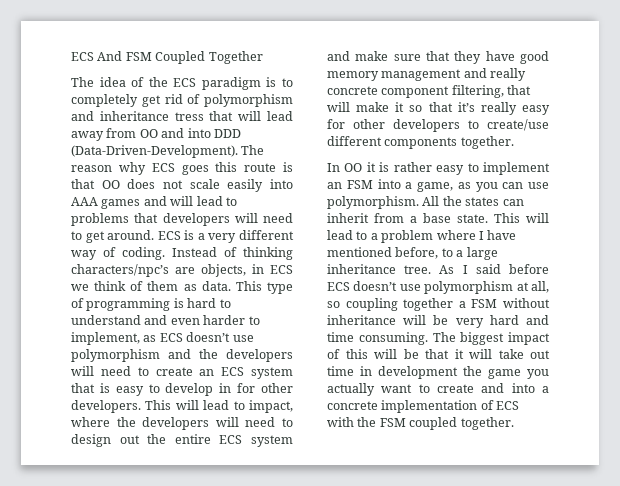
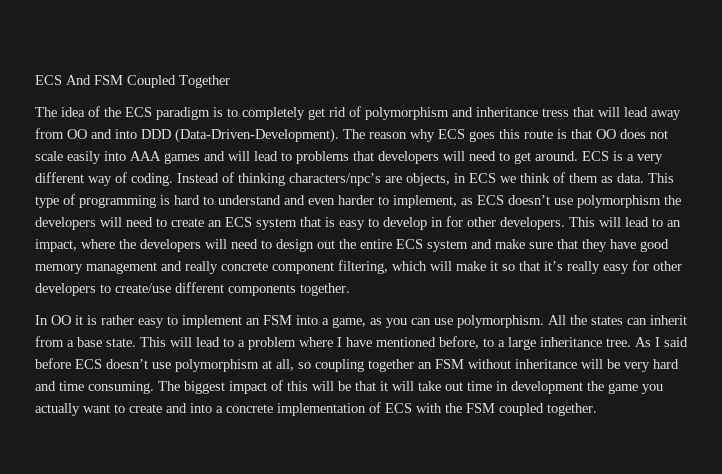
[168,349,191,359] and -> (661, 201) none
(245, 405) none -> [667,220,681,227] an
[507,85,532,95] that -> [392,261,427,271] which
[458,301,466,308] a -> [418,362,432,369] an

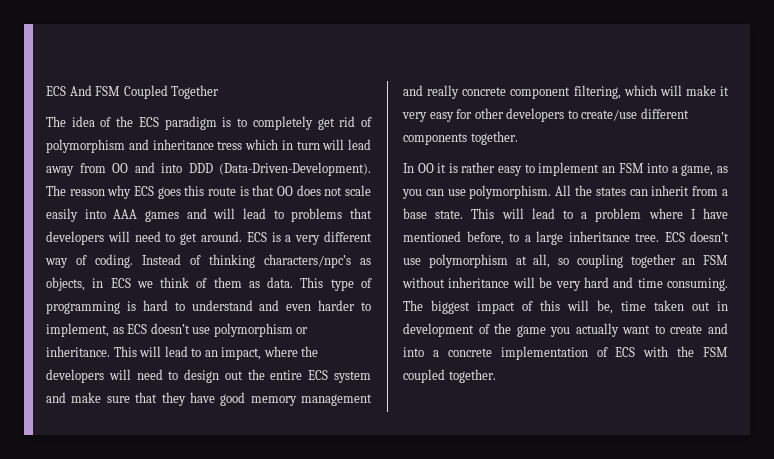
[573,107,594,117] that -> [245,139,320,150] which in turn
[385,176,402,183] are -> [360,258,371,265] as
[664,195,681,205] [35,216,565,230] the developers will need to create an ECS system that is easy to develop in for other developers. -> [296,327,309,334] [46,346,110,357] or inheritance.
[502,261,600,274] so that it’s really -> [402,112,427,122] very
[635,337,688,347] [35,358,71,369] As I said before -> (659, 237) none
[338,381,492,391] be that it will take out time -> [597,300,710,314] be, time taken out
(583, 387) none -> [478,324,490,334] of

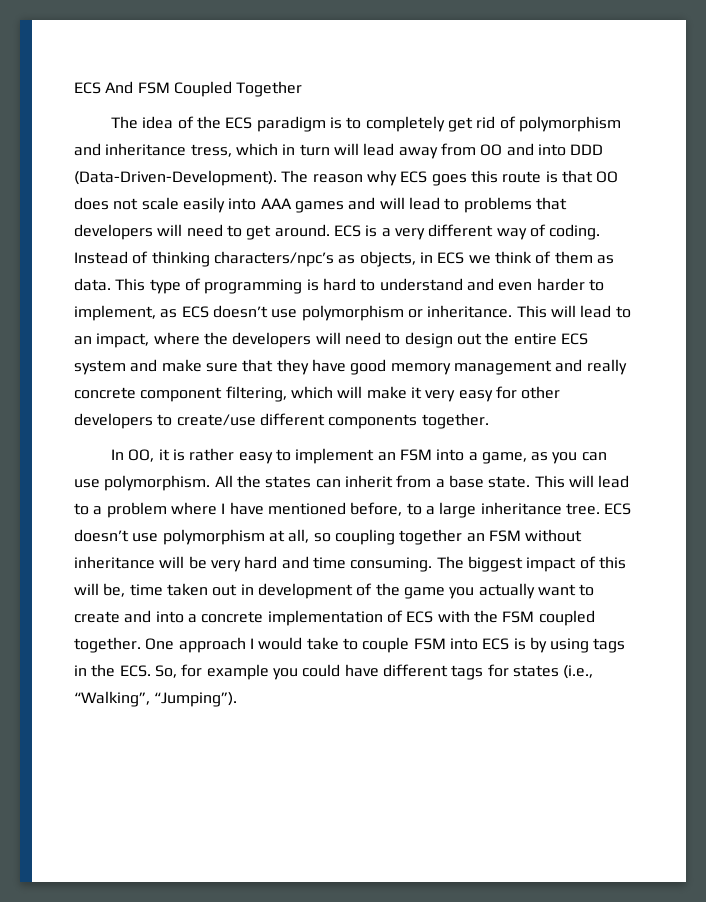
[217,141,243,150] tress -> [190,144,232,157] tress,
[417,163,434,173] OO -> [128,449,155,462] OO,
(496, 376) none -> [145,637,626,653] [74,664,594,680] [74,691,238,707] One approach I would take to couple FSM into ECS is by using tags in the ECS. So, for example you could have different tags for states (i.e., “Walking”, “Jumping”).

